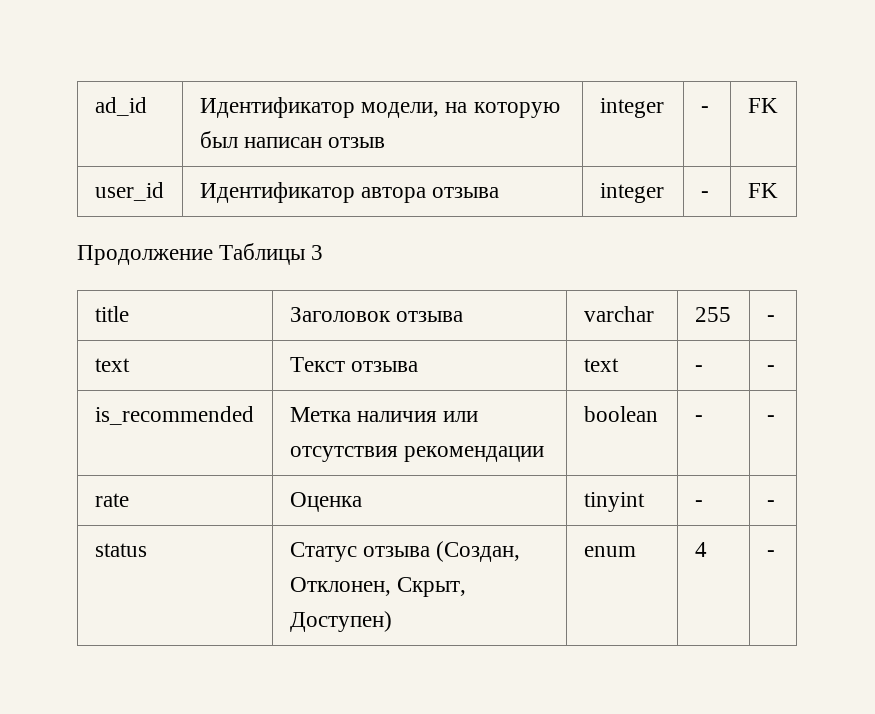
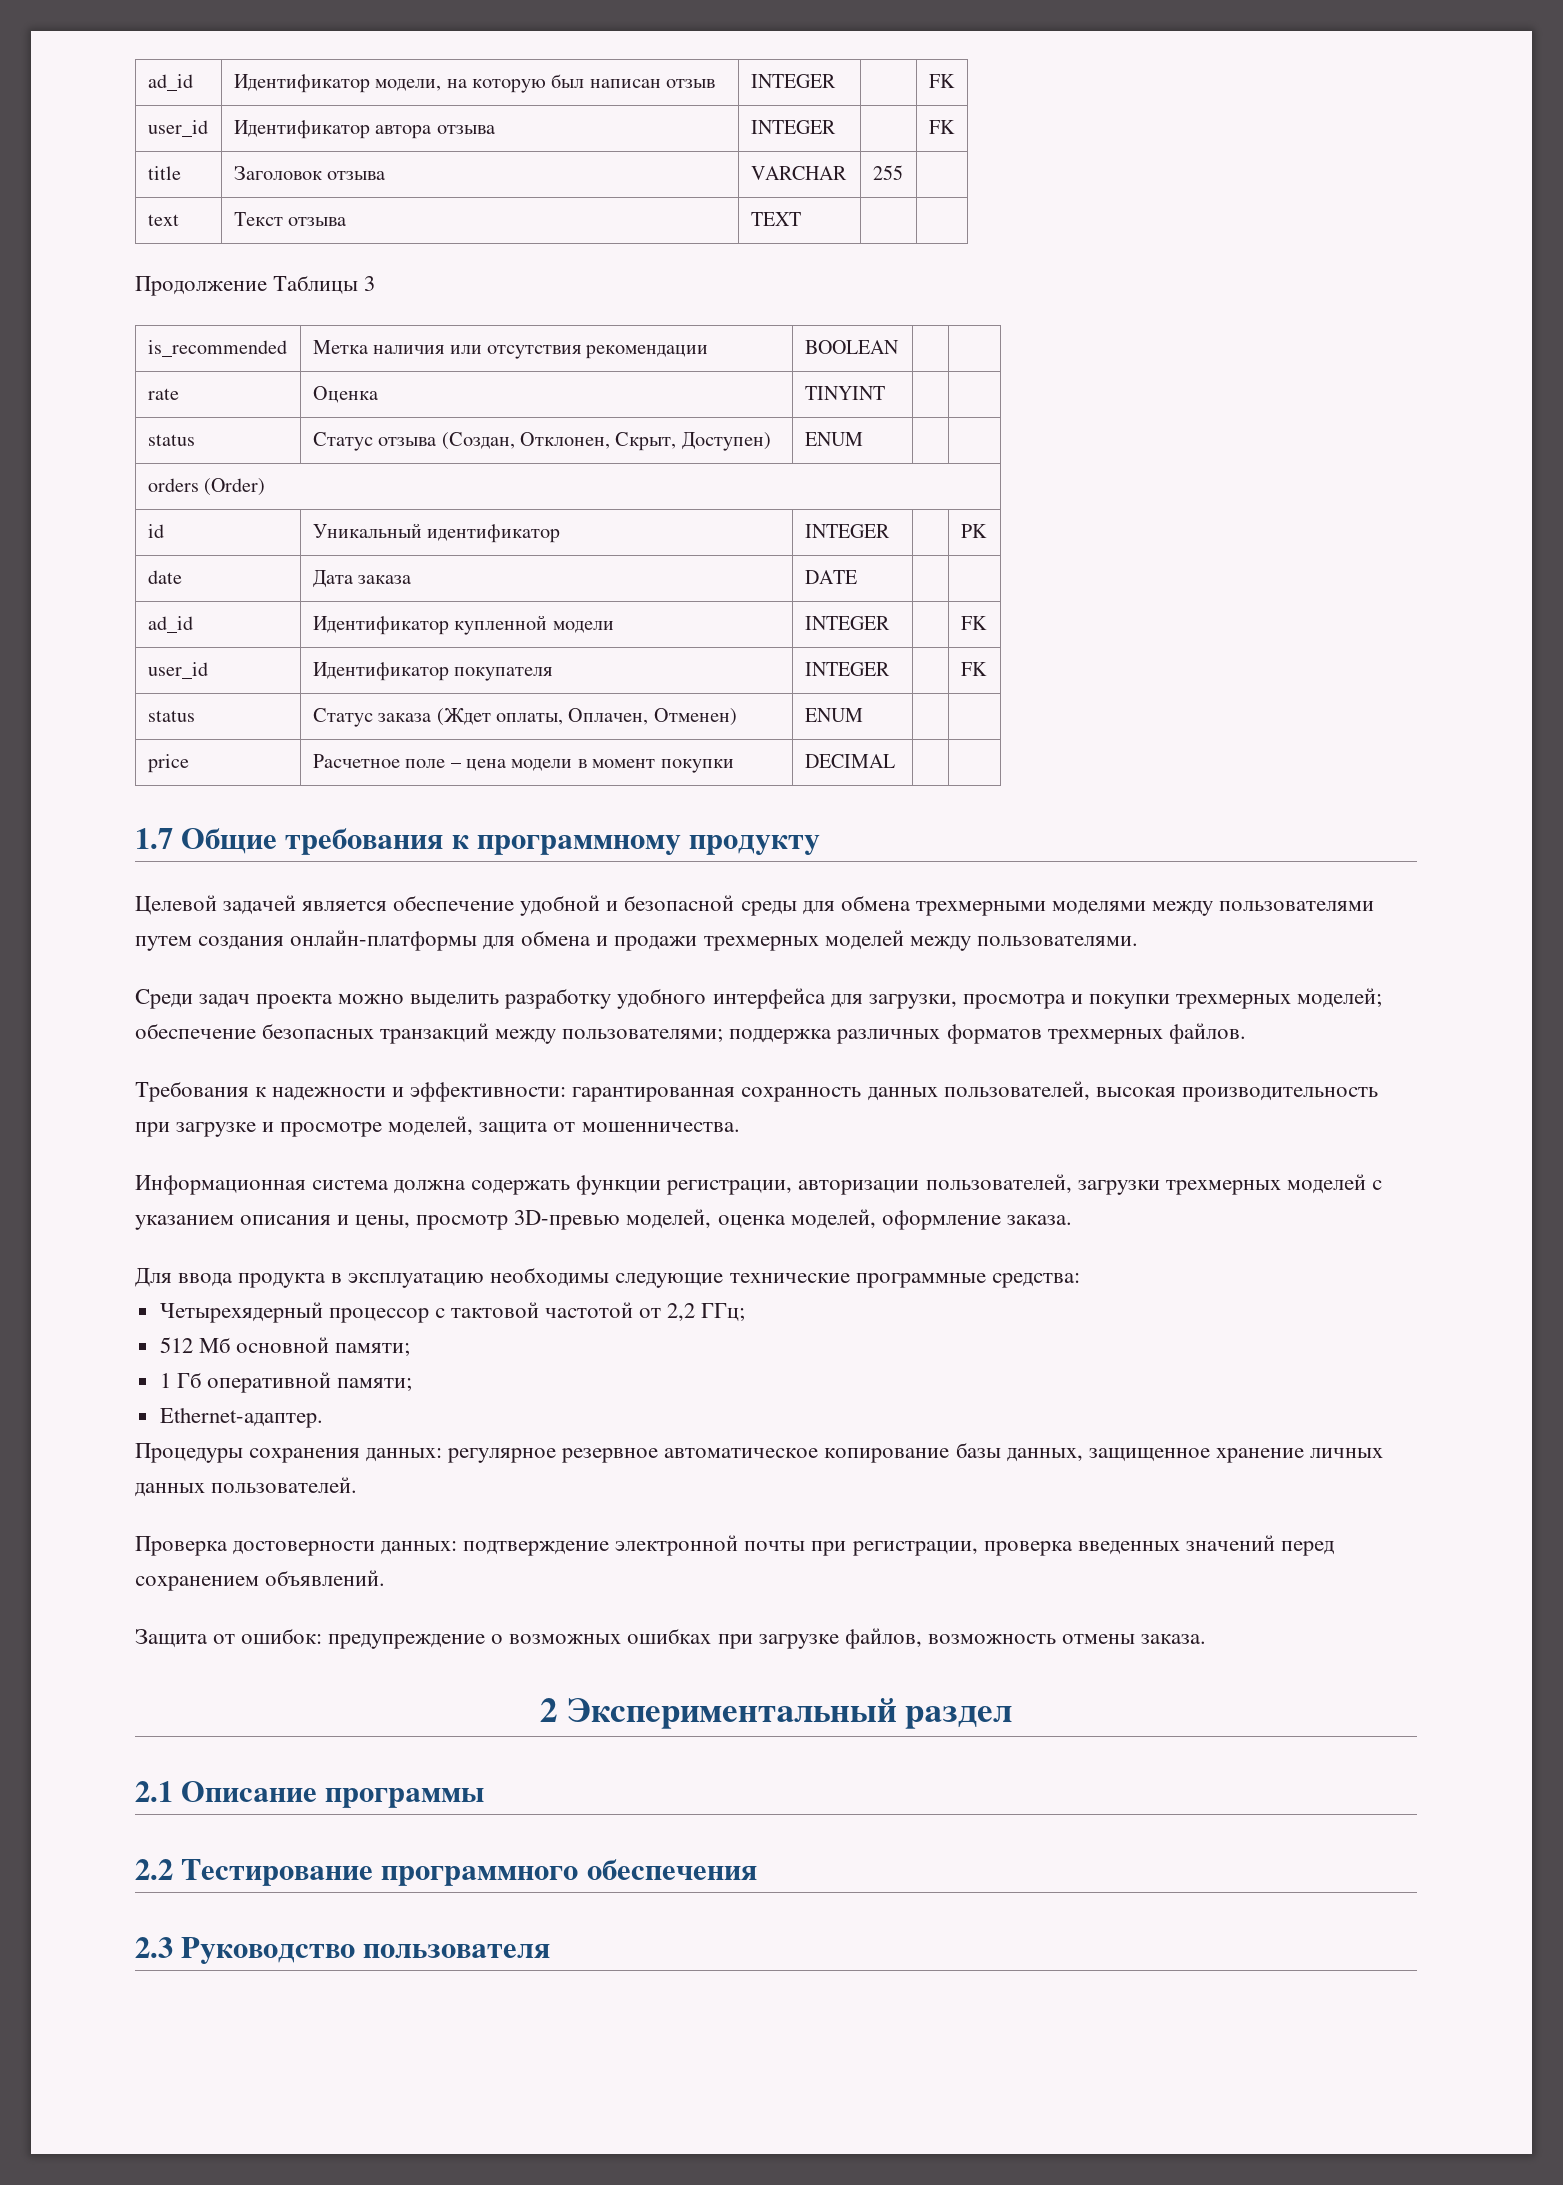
[599,98,664,118] [700,106,709,113] integer | - -> [750,74,836,88] INTEGER |
[599,183,664,203] [700,191,709,198] [747,183,778,198] [77,243,324,265] integer | - | FK // Продолжение Таблицы 3 -> [750,120,836,134] [928,120,955,134] INTEGER | | FK
[583,306,654,322] varchar -> [750,166,847,180] VARCHAR
[766,315,775,322] - -> (903, 172) none
[583,358,619,372] [694,365,703,372] [766,365,775,372] text | - | - -> [750,212,801,226] [135,275,376,296] TEXT | | // Продолжение Таблицы 3
[583,406,658,422] [694,415,703,422] [766,415,775,422] boolean | - | - -> [804,340,899,354] BOOLEAN | |
[583,492,645,512] [694,500,703,507] [766,500,775,507] tinyint | - | - -> [804,386,885,400] TINYINT | |
[583,546,636,557] [694,542,707,557] [766,550,775,557] enum | 4 | - -> [804,432,863,446] [147,478,266,496] [147,524,164,538] [312,523,561,543] [804,524,890,538] [960,524,987,538] [147,570,182,584] [312,570,412,588] [804,570,857,584] [147,616,193,633] [312,615,614,635] [804,616,890,630] [960,616,987,630] [147,662,208,679] [312,662,553,681] [804,662,890,676] [960,662,987,676] [147,710,195,722] [312,708,737,727] [804,708,863,722] [147,754,189,773] [312,754,734,773] [804,754,895,768] [135,828,821,855] [135,895,1374,916] [135,930,1138,951] [135,988,1383,1009] [135,1023,1246,1044] [135,1081,1378,1102] [135,1116,740,1137] [135,1174,1382,1195] [135,1209,1072,1230] [135,1267,1080,1288] [159,1302,746,1323] [159,1337,410,1357] [159,1372,412,1393] [159,1407,323,1428] [135,1442,1383,1463] [135,1477,358,1497] [135,1535,1334,1556] [135,1570,386,1591] [135,1628,1206,1649] [539,1698,1013,1729] [135,1781,485,1808] [135,1859,757,1886] [135,1937,551,1964] ENUM | | // orders (Order) // id | Уникальный идентификатор | INTEGER | | PK // date | Дата заказа | DATE | | // ad_id | Идентификатор купленной модели | INTEGER | | FK // user_id | Идентификатор покупателя | INTEGER | | FK // status | Статус заказа (Ждет оплаты, Оплачен, Отменен) | ENUM | | // price | Расчетное поле – цена модели в момент покупки | DECIMAL | | // 1.7 Общие требования к программному продукту // Целевой задачей является обеспечение удобной и безопасной среды для обмена трехмерными моделями между пользователями путем создания онлайн-платформы для обмена и продажи трехмерных моделей между пользователями. // Среди задач проекта можно выделить разработку удобного интерфейса для загрузки, просмотра и покупки трехмерных моделей; обеспечение безопасных транзакций между пользователями; поддержка различных форматов трехмерных файлов. // Требования к надежности и эффективности: гарантированная сохранность данных пользователей, высокая производительность при загрузке и просмотре моделей, защита от мошенничества. // Информационная система должна содержать функции регистрации, авторизации пользователей, загрузки трехмерных моделей с указанием описания и цены, просмотр 3D-превью моделей, оценка моделей, оформление заказа. // Для ввода продукта в эксплуатацию необходимы следующие технические программные средства: // Четырехядерный процессор с тактовой частотой от 2,2 ГГц; // 512 Мб основной памяти; // 1 Гб оперативной памяти; // Ethernet-адаптер. // Процедуры сохранения данных: регулярное резервное автоматическое копирование базы данных, защищенное хранение личных данных пользователей. // Проверка достоверности данных: подтверждение электронной почты при регистрации, проверка введенных значений перед сохранением объявлений. // Защита от ошибок: предупреждение о возможных ошибках при загрузке файлов, возможность отмены заказа. // 2 Экспериментальный раздел // 2.1 Описание программы // 2.2 Тестирование программного обеспечения // 2.3 Руководство пользователя

